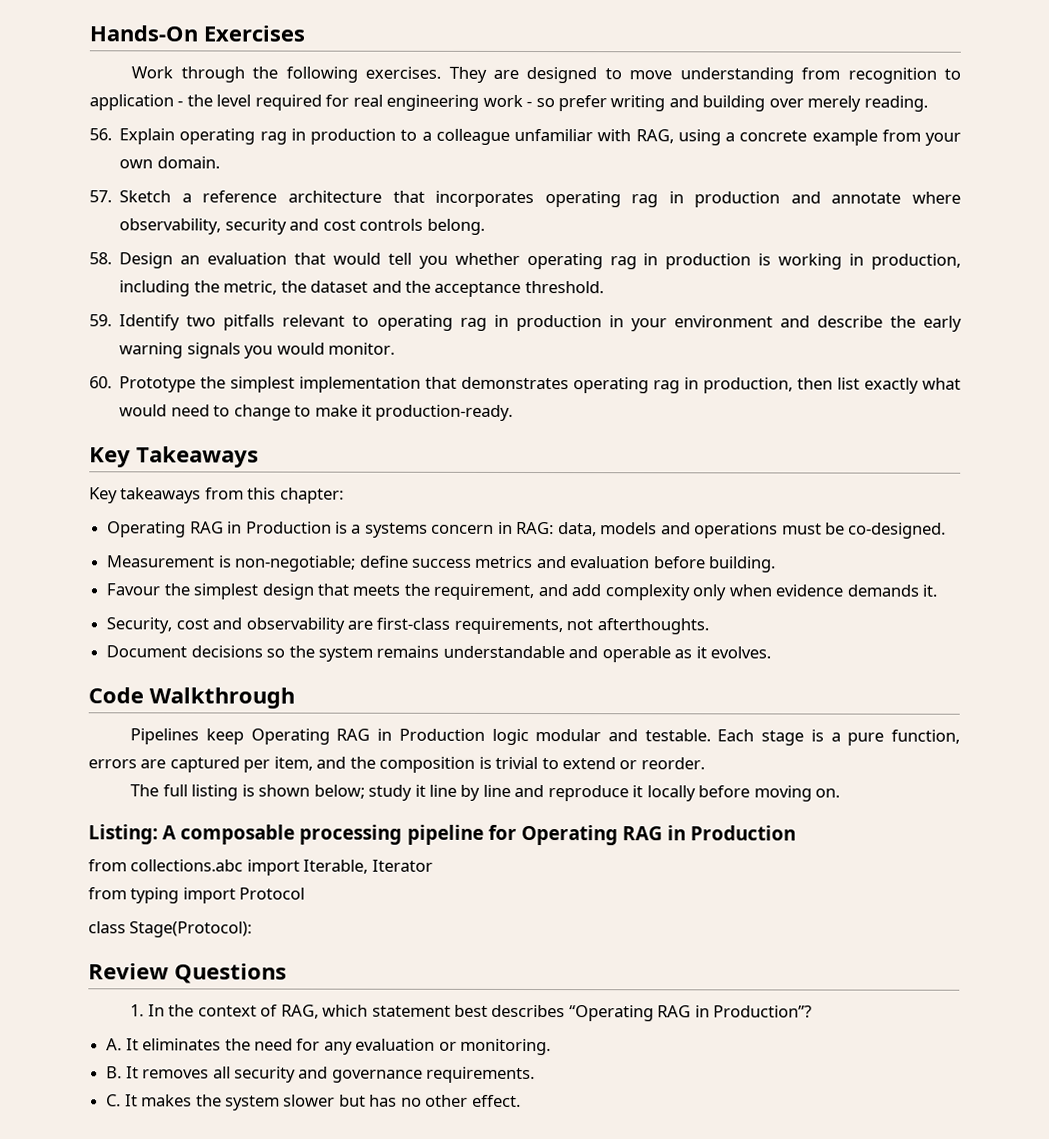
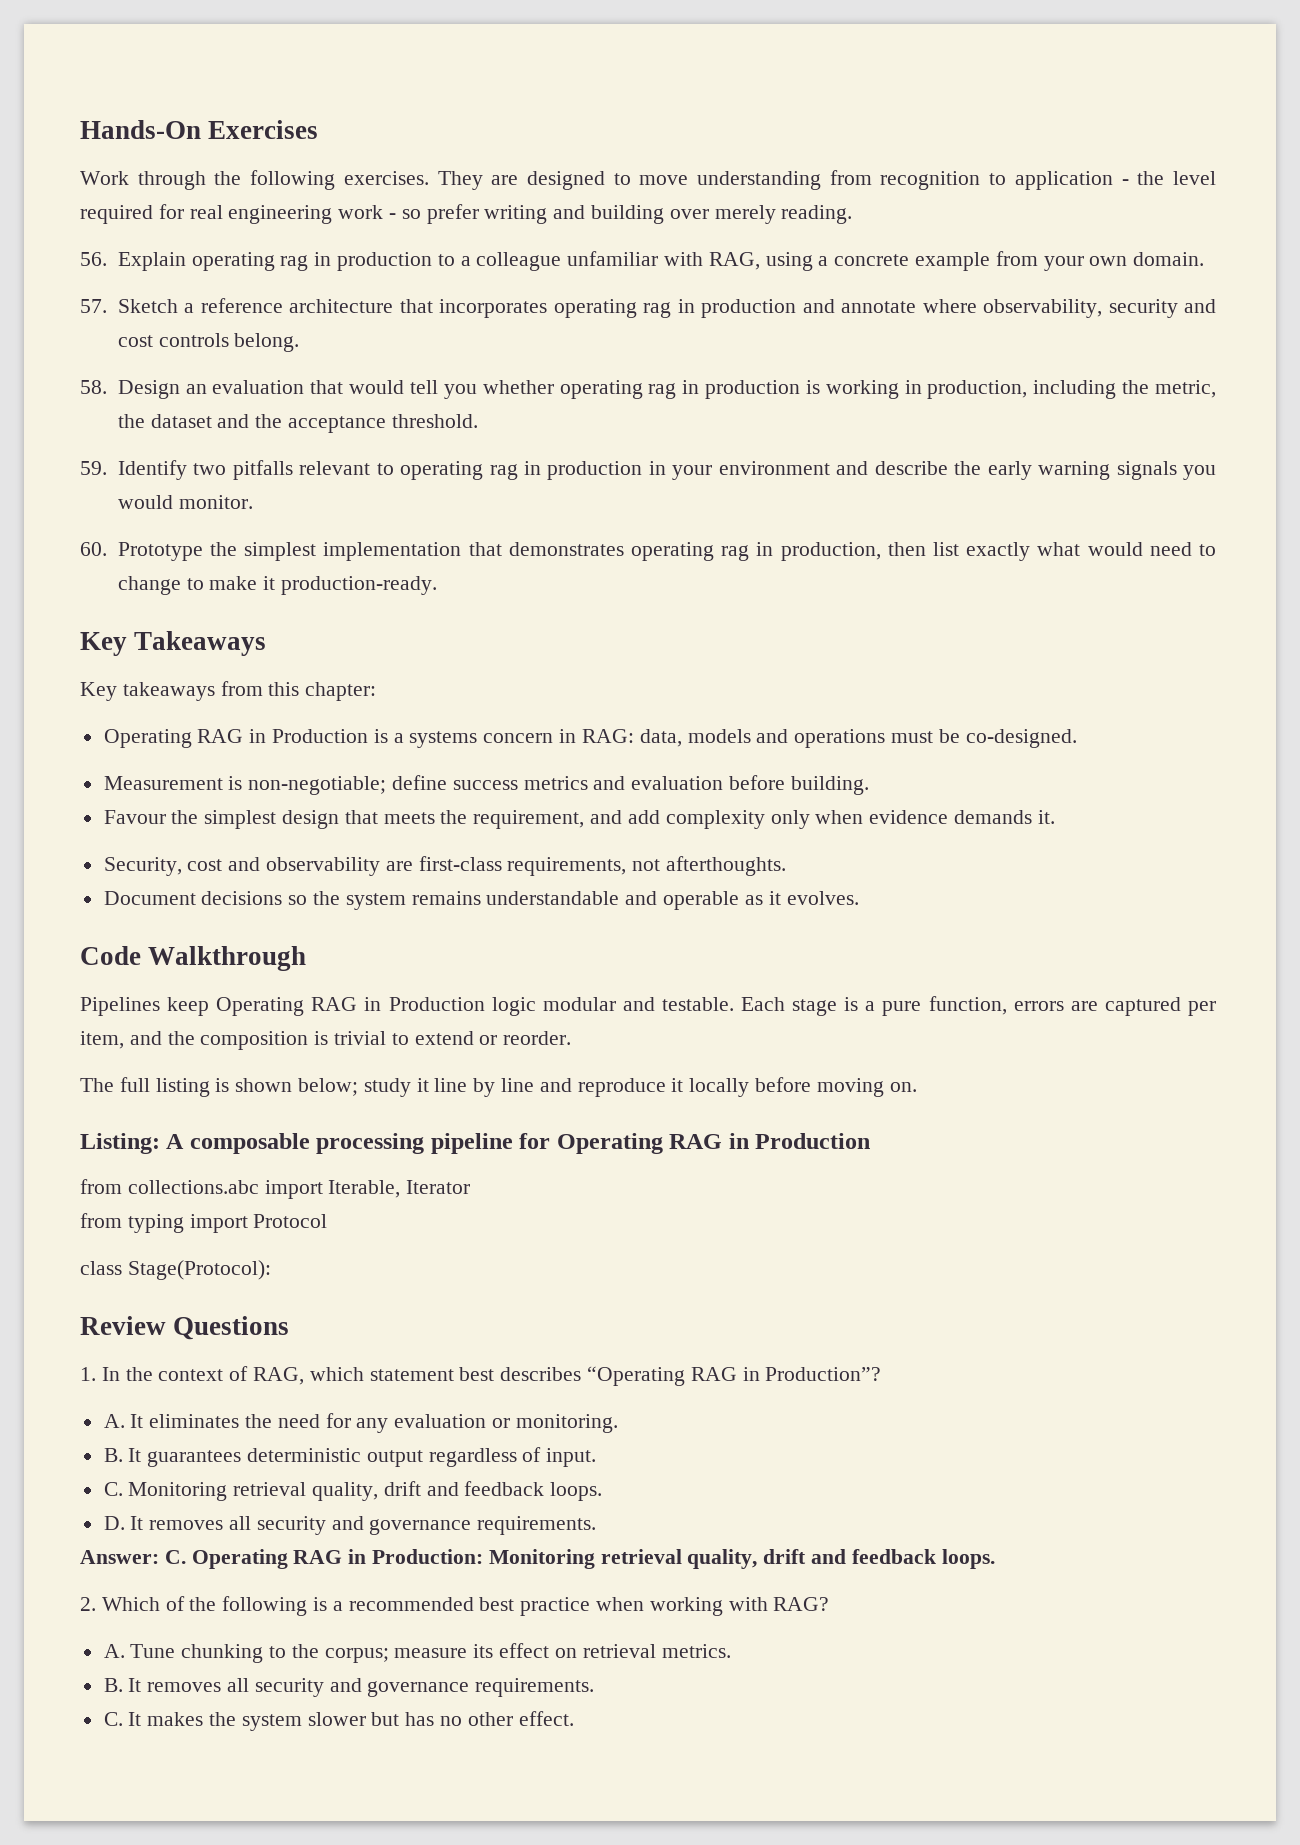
(552, 1047) none -> [103,1447,597,1467] [103,1481,603,1501] [103,1516,597,1535] [80,1549,995,1569] [80,1596,830,1616] [103,1643,731,1663] // B. It guarantees deterministic output regardless of input. // C. Monitoring retrieval quality, drift and feedback loops. // D. It removes all security and governance requirements. // Answer: C. Operating RAG in Production: Monitoring retrieval quality, drift and feedback loops. // 2. Which of the following is a recommended best practice when working with RAG? // A. Tune chunking to the corpus; measure its effect on retrieval metrics.

